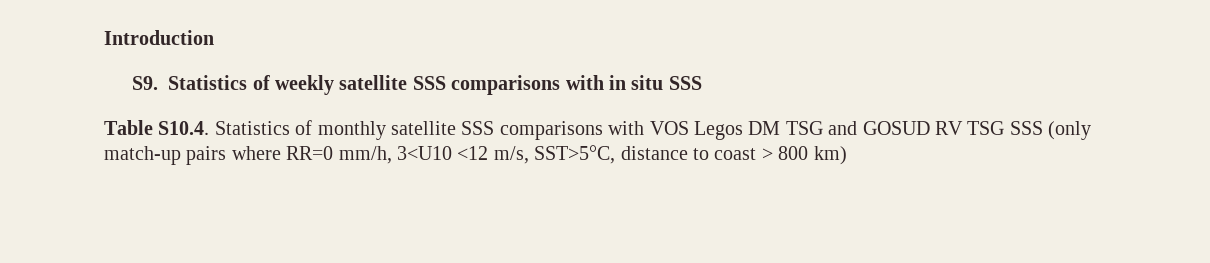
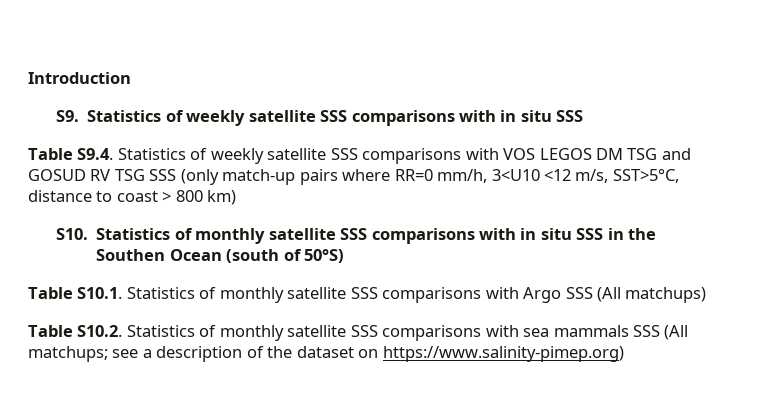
[158,120,386,140] S10.4. Statistics of monthly -> [77,148,264,164] S9.4. Statistics of weekly
[693,121,743,140] Legos -> [539,148,592,160] LEGOS
(847, 155) none -> [56,228,657,244] [96,249,345,263] [28,287,707,303] [28,325,689,341] [28,346,624,362] // S10. Statistics of monthly satellite SSS comparisons with in situ SSS in the Southen Ocean (south of 50°S) // Table S10.1. Statistics of monthly satellite SSS comparisons with Argo SSS (All matchups) // Table S10.2. Statistics of monthly satellite SSS comparisons with sea mammals SSS (All matchups; see a description of the dataset on https://www.salinity-pimep.org)

